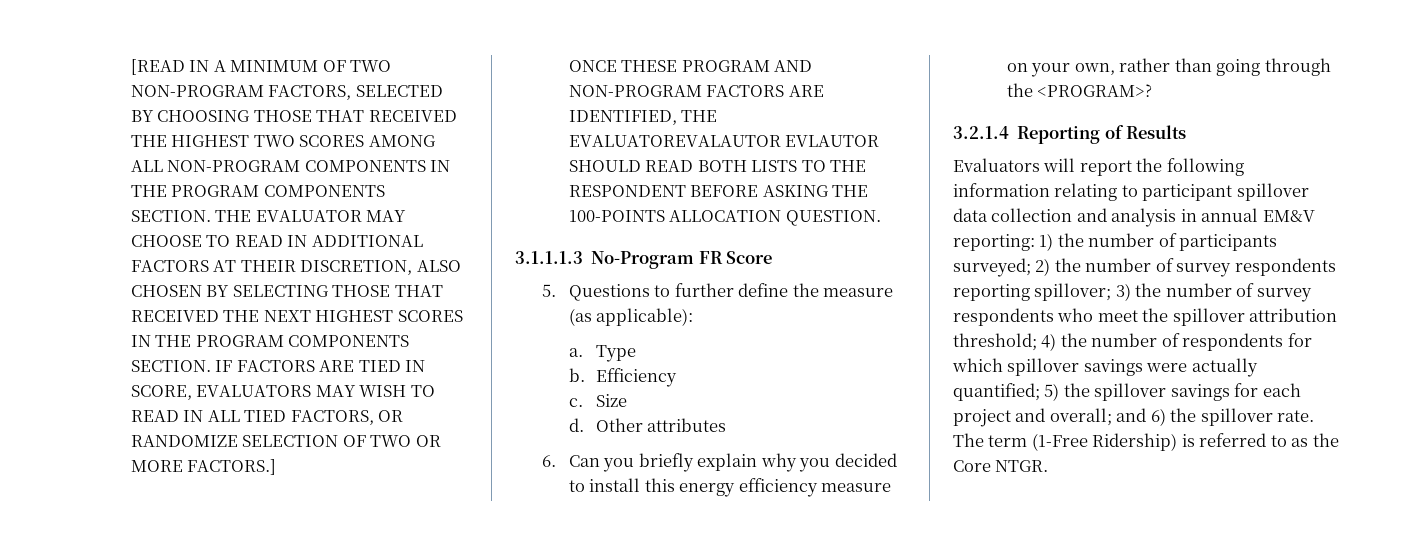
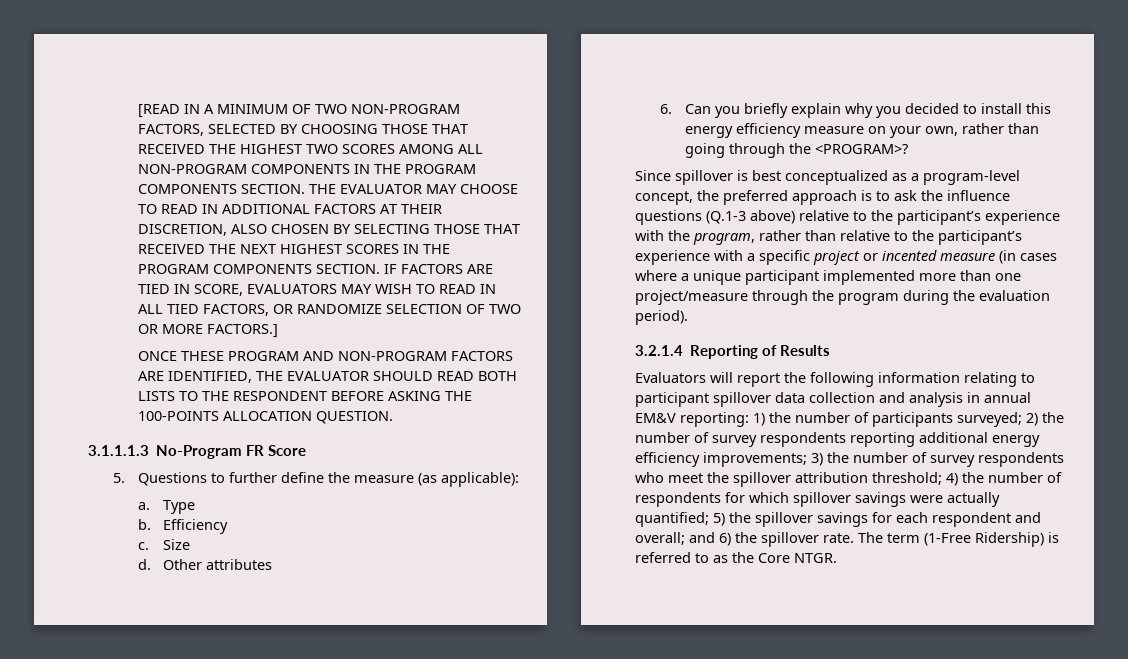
[568,135,880,147] EVALUATOREVALAUTOR EVLAUTOR -> [287,371,370,381] EVALUATOR
(1153, 90) none -> [635,170,1020,185] [635,190,1010,205] [635,210,1060,225] [635,230,1022,245] [635,250,1057,265] [635,270,1021,285] [635,290,1050,305] [635,310,688,325] // Since spillover is best conceptualized as a program-level concept, the preferred approach is to ask the influence questions (Q.1-3 above) relative to the participant’s experience with the program, rather than relative to the participant’s experience with a specific project or incented measure (in cases where a unique participant implemented more than one project/measure through the program during the evaluation period).
[1034,283,1112,301] spillover; -> [919,432,1040,447] [635,452,807,467] additional energy efficiency improvements;
[953,409,1011,427] project -> [932,512,1011,527] respondent

